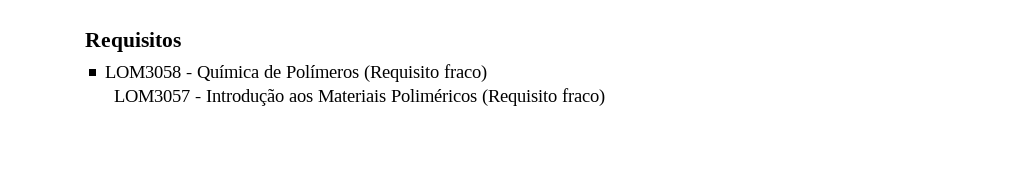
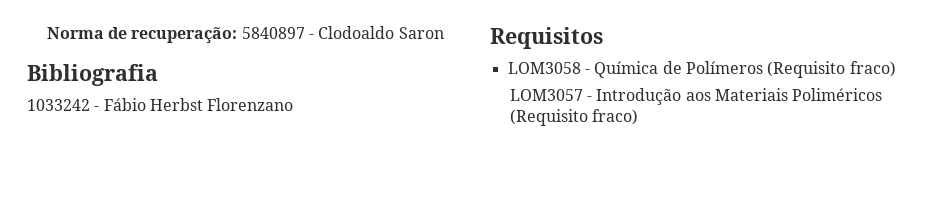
(85, 42) none -> [46,26,444,44] [27,64,158,86] [27,98,294,111] Norma de recuperação: 5840897 - Clodoaldo Saron // Bibliografia // 1033242 - Fábio Herbst Florenzano //

